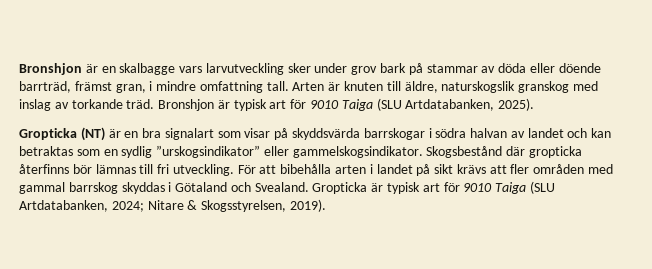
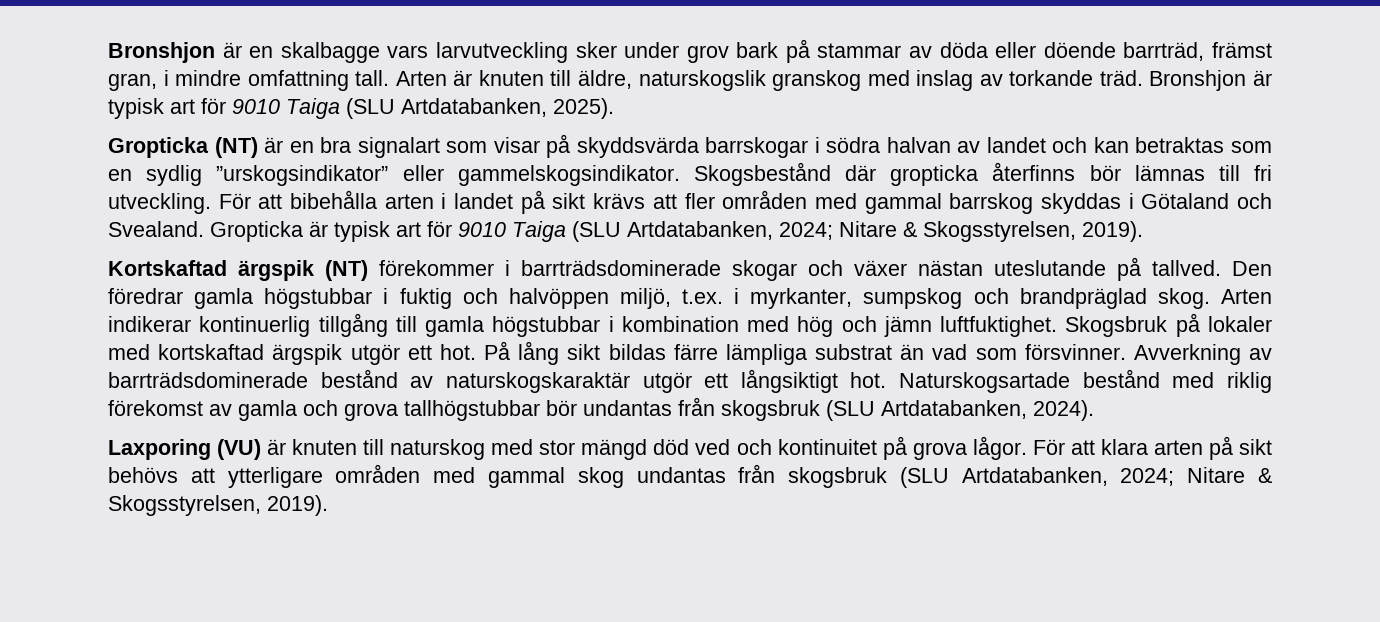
(326, 205) none -> [108,257,1272,281] [108,288,1272,309] [108,313,1272,337] [108,341,1272,365] [108,369,1272,393] [108,397,1094,421] [108,436,1272,460] [108,464,1272,488] [108,495,328,516] // Kortskaftad ärgspik (NT) förekommer i barrträdsdominerade skogar och växer nästan uteslutande på tallved. Den föredrar gamla högstubbar i fuktig och halvöppen miljö, t.ex. i myrkanter, sumpskog och brandpräglad skog. Arten indikerar kontinuerlig tillgång till gamla högstubbar i kombination med hög och jämn luftfuktighet. Skogsbruk på lokaler med kortskaftad ärgspik utgör ett hot. På lång sikt bildas färre lämpliga substrat än vad som försvinner. Avverkning av barrträdsdominerade bestånd av naturskogskaraktär utgör ett långsiktigt hot. Naturskogsartade bestånd med riklig förekomst av gamla och grova tallhögstubbar bör undantas från skogsbruk (SLU Artdatabanken, 2024). // Laxporing (VU) är knuten till naturskog med stor mängd död ved och kontinuitet på grova lågor. För att klara arten på sikt behövs att ytterligare områden med gammal skog undantas från skogsbruk (SLU Artdatabanken, 2024; Nitare & Skogsstyrelsen, 2019).

